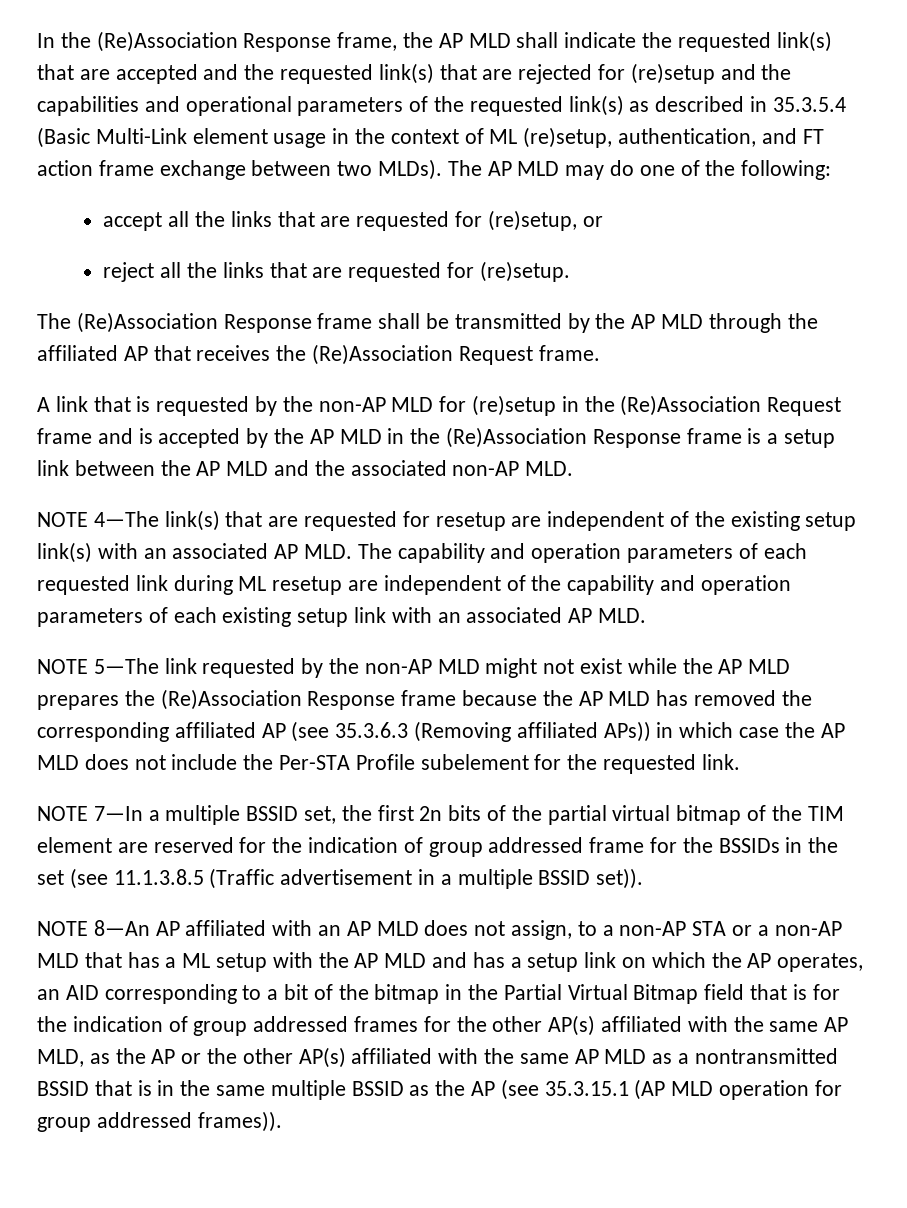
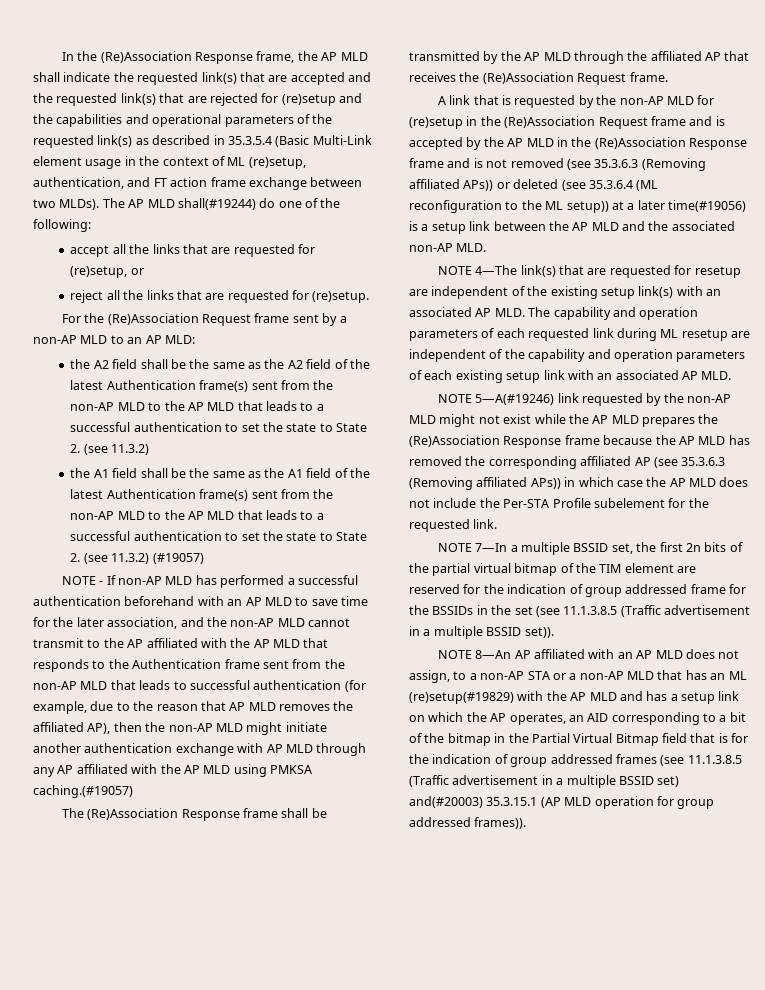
[565,165,605,180] may -> [177,198,256,210] shall(#19244)
(570, 271) none -> [61,313,347,326] [33,335,195,344] [70,359,370,369] [70,380,334,392] [70,401,324,411] [70,422,367,432] [70,444,150,455] [70,468,370,478] [70,489,334,501] [70,510,324,520] [70,531,367,541] [70,553,204,564] [61,575,358,588] [33,596,368,606] [33,617,350,629] [33,638,329,648] [33,659,345,672] [33,680,366,692] [33,701,354,714] [33,722,327,735] [33,743,367,756] [33,764,312,777] [33,785,133,798] // For the (Re)Association Request frame sent by a non-AP MLD to an AP MLD: // the A2 field shall be the same as the A2 field of the latest Authentication frame(s) sent from the non-AP MLD to the AP MLD that leads to a successful authentication to set the state to State 2. (see 11.3.2) // the A1 field shall be the same as the A1 field of the latest Authentication frame(s) sent from the non-AP MLD to the AP MLD that leads to a successful authentication to set the state to State 2. (see 11.3.2) (#19057) // NOTE - If non-AP MLD has performed a successful authentication beforehand with an AP MLD to save time for the later association, and the non-AP MLD cannot transmit to the AP affiliated with the AP MLD that responds to the Authentication frame sent from the non-AP MLD that leads to successful authentication (for example, due to the reason that AP MLD removes the affiliated AP), then the non-AP MLD might initiate another authentication exchange with AP MLD through any AP affiliated with the AP MLD using PMKSA caching.(#19057)
(742, 436) none -> [447,158,706,171] [409,179,659,191] [409,200,746,213] and is not removed (see 35.3.6.3 (Removing affiliated APs)) or deleted (see 35.3.6.4 (ML reconfiguration to the ML setup)) at a later time(#19056)
[93,658,159,674] 5—The -> [475,394,555,405] 5—A(#19246)
[165,953,268,972] a ML setup -> [710,671,747,680] [409,692,514,704] an ML (re)setup(#19829)
[423,1015,849,1036] [37,1047,838,1068] [37,1079,539,1100] for the other AP(s) affiliated with the same AP MLD, as the AP or the other AP(s) affiliated with the same AP MLD as a nontransmitted BSSID that is in the same multiple BSSID as the AP (see -> [660,755,742,766] [409,775,680,788] [409,796,483,808] (see 11.1.3.8.5 (Traffic advertisement in a multiple BSSID set) and(#20003)

